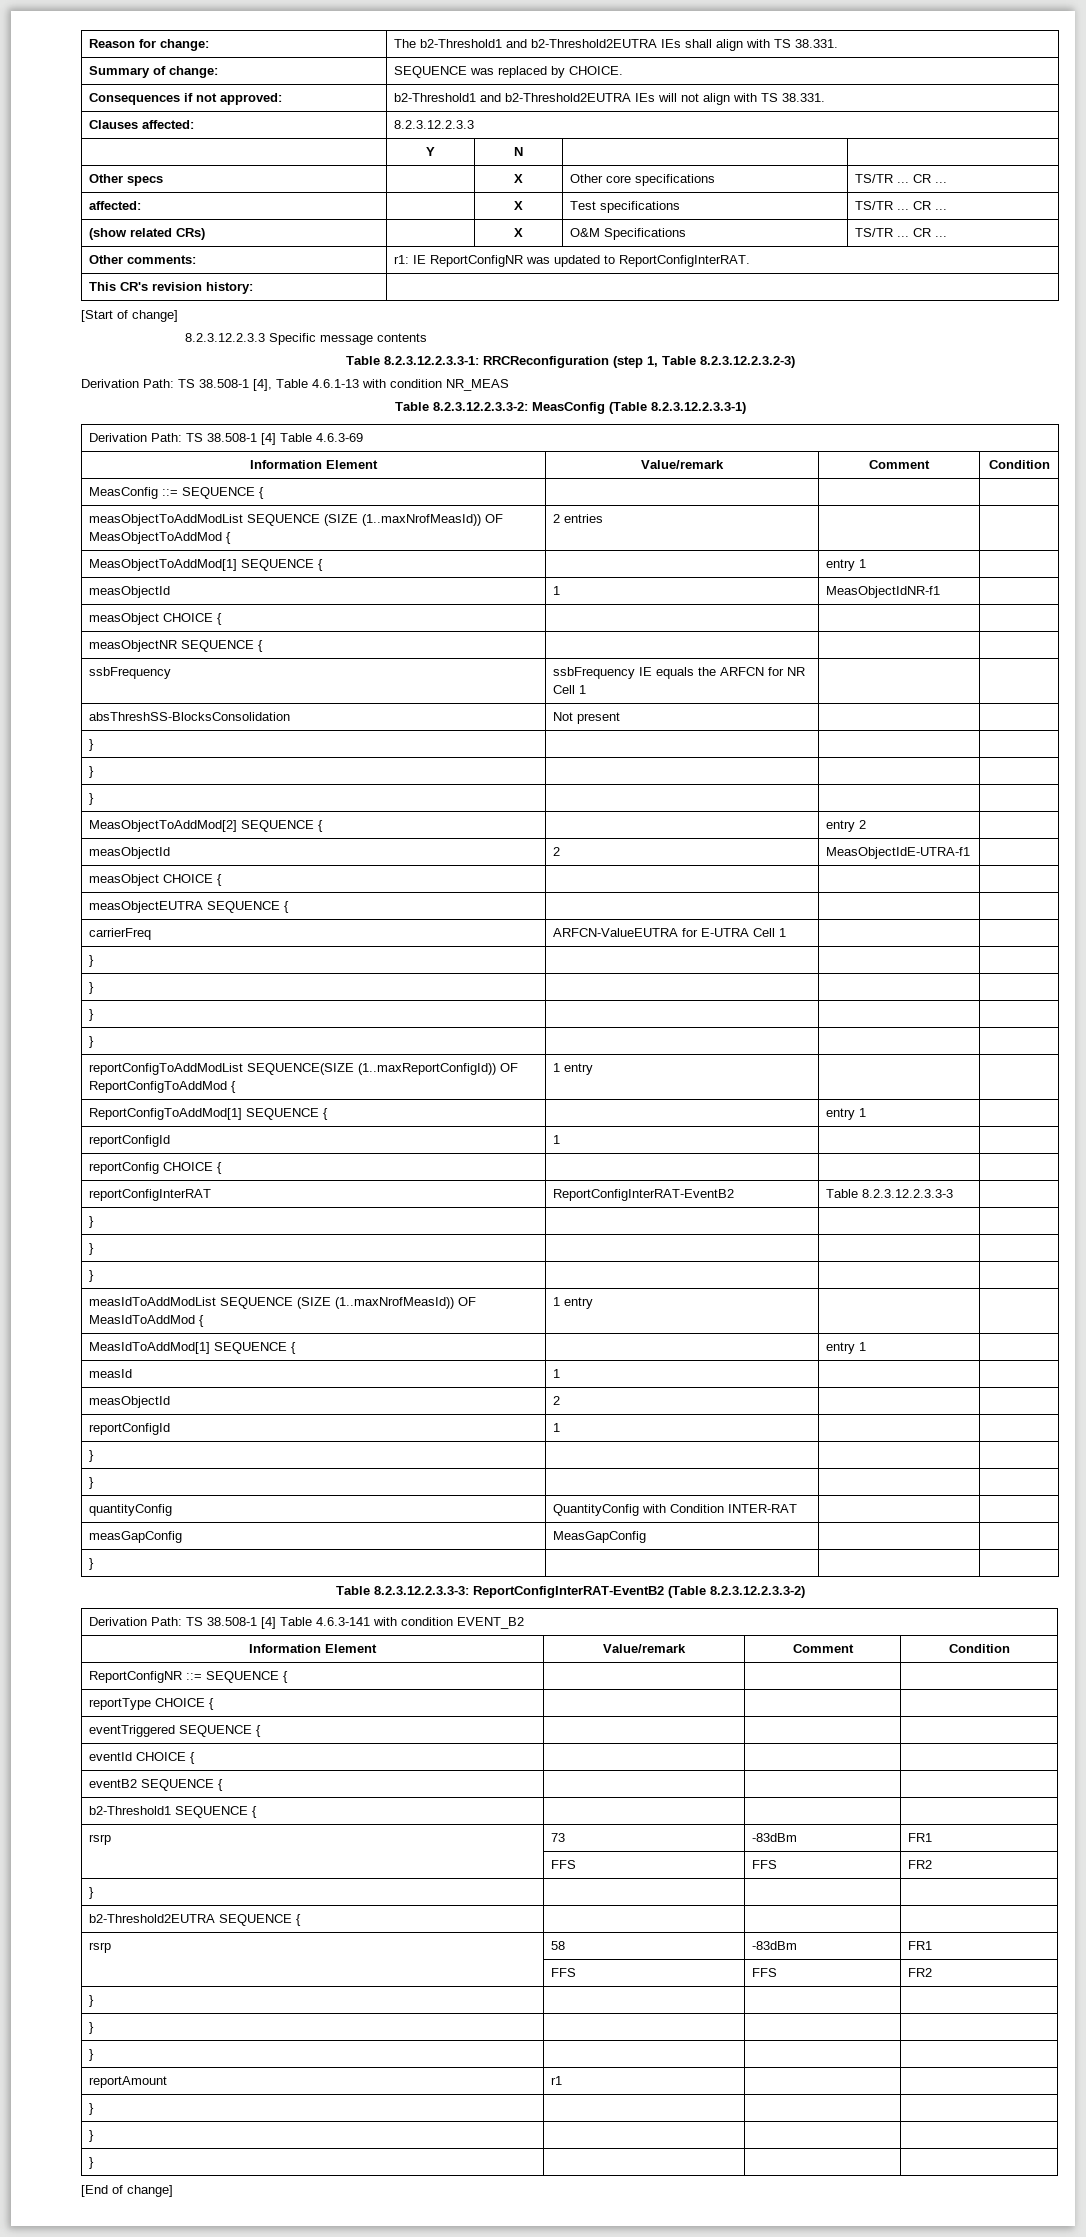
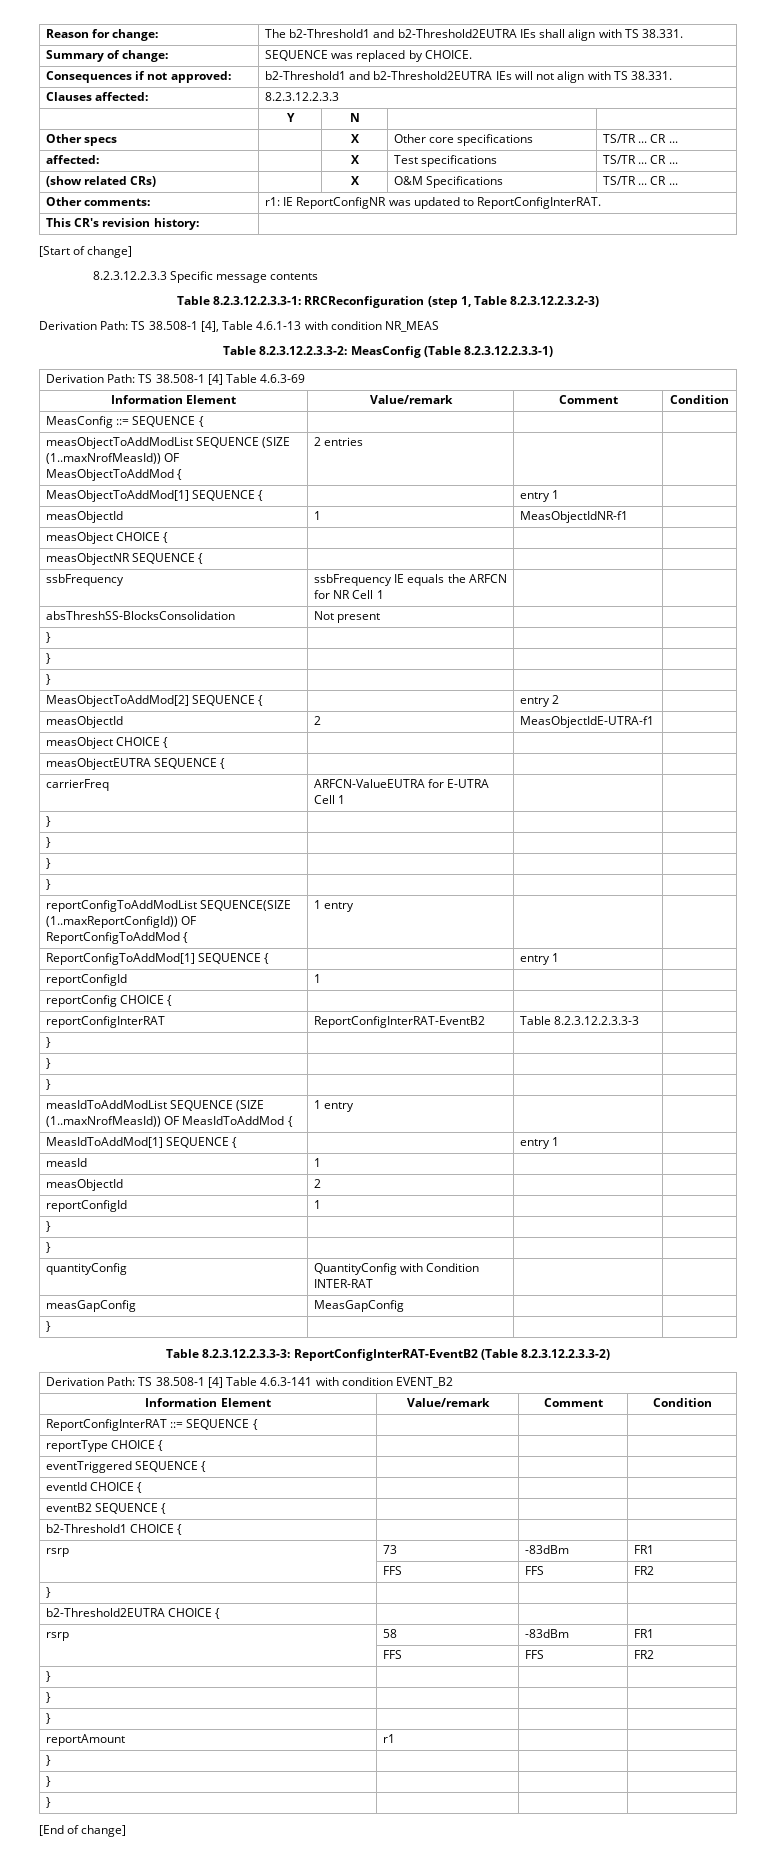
[89,1671,183,1683] ReportConfigNR -> [45,1419,167,1431] ReportConfigInterRAT
[175,1806,249,1818] SEQUENCE -> [130,1524,175,1533] CHOICE
[219,1914,293,1926] SEQUENCE -> [168,1608,213,1617] CHOICE

